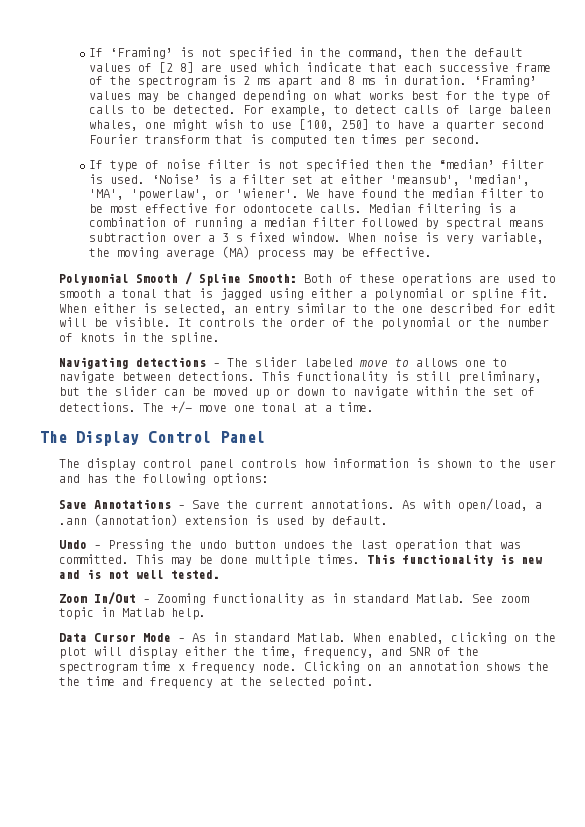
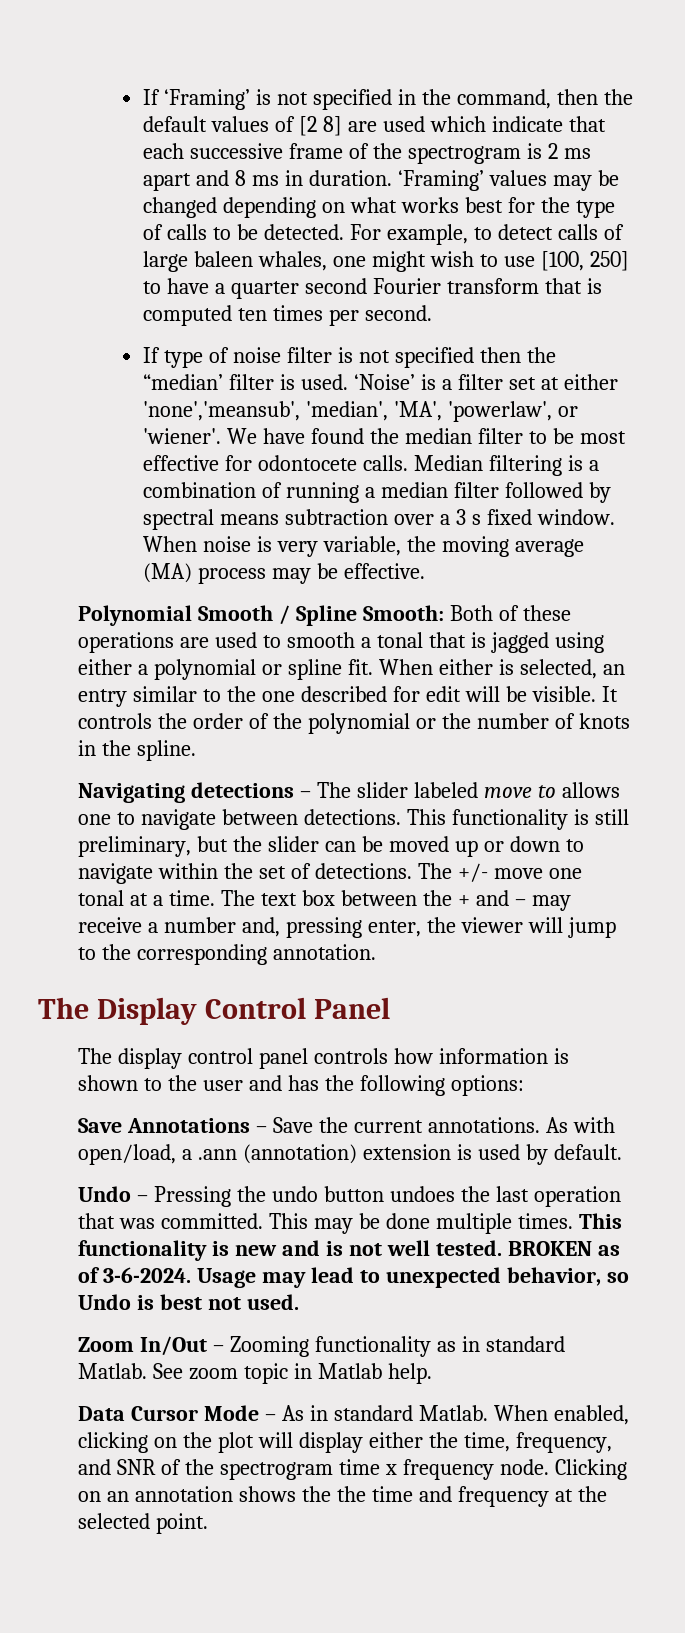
[389,175,460,186] 'meansub', -> [143,401,301,421] 'none','meansub',
(374, 407) none -> [221,890,571,911] [78,917,616,938] [78,944,377,965] The text box between the + and – may receive a number and, pressing enter, the viewer will jump to the corresponding annotation.
(220, 574) none -> [507,1241,620,1256] [78,1267,629,1288] [78,1294,300,1310] BROKEN as of 3-6-2024. Usage may lead to unexpected behavior, so Undo is best not used.

